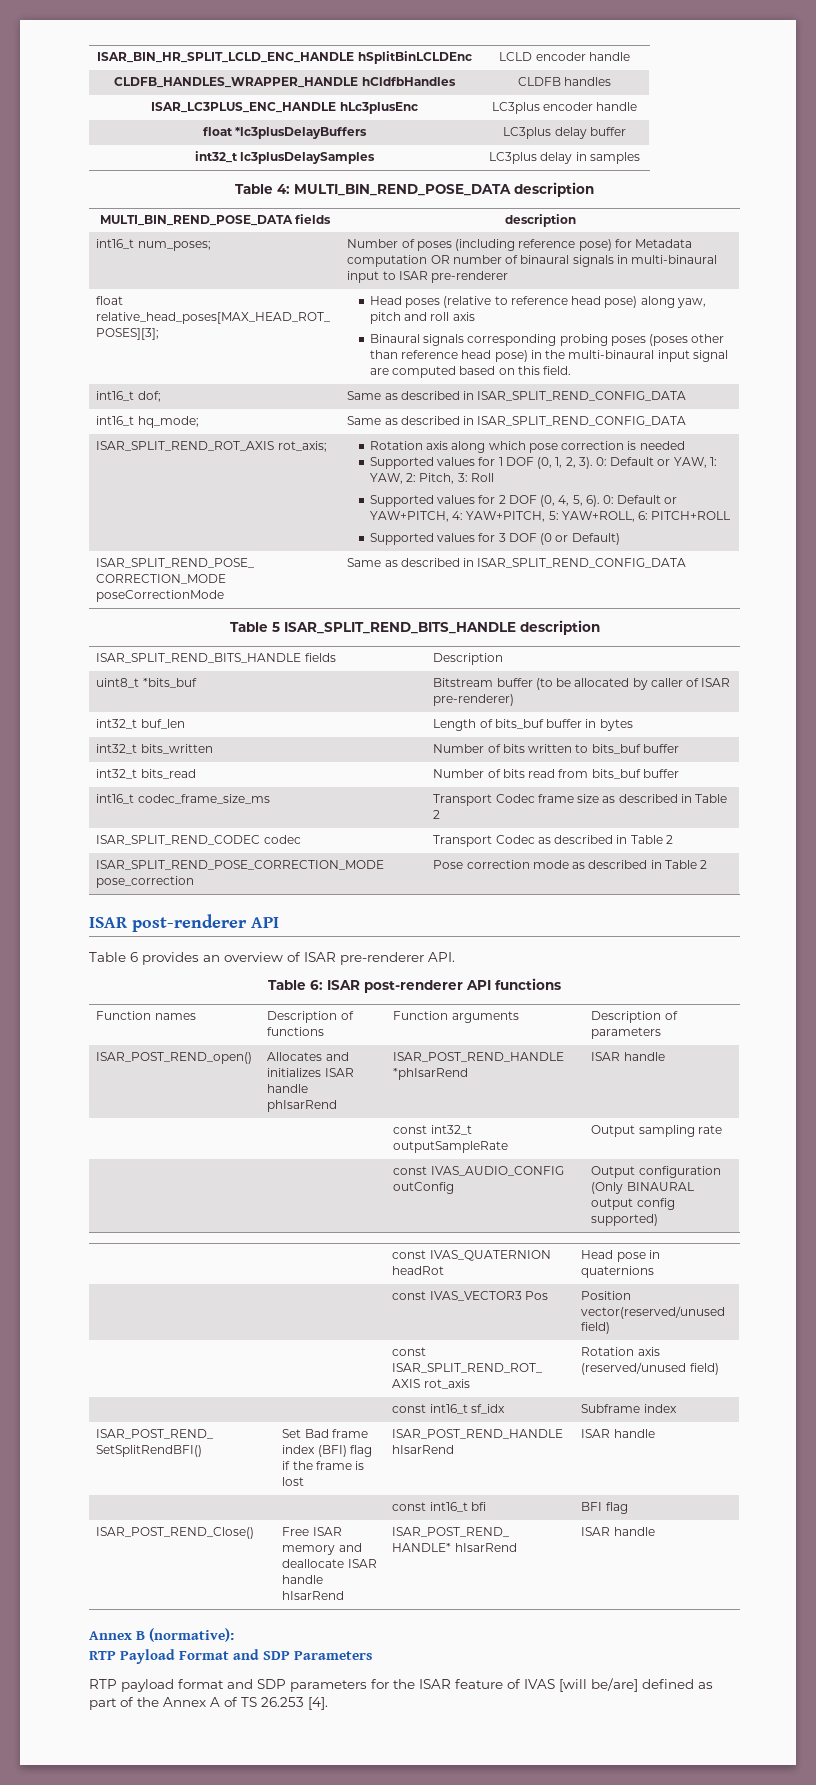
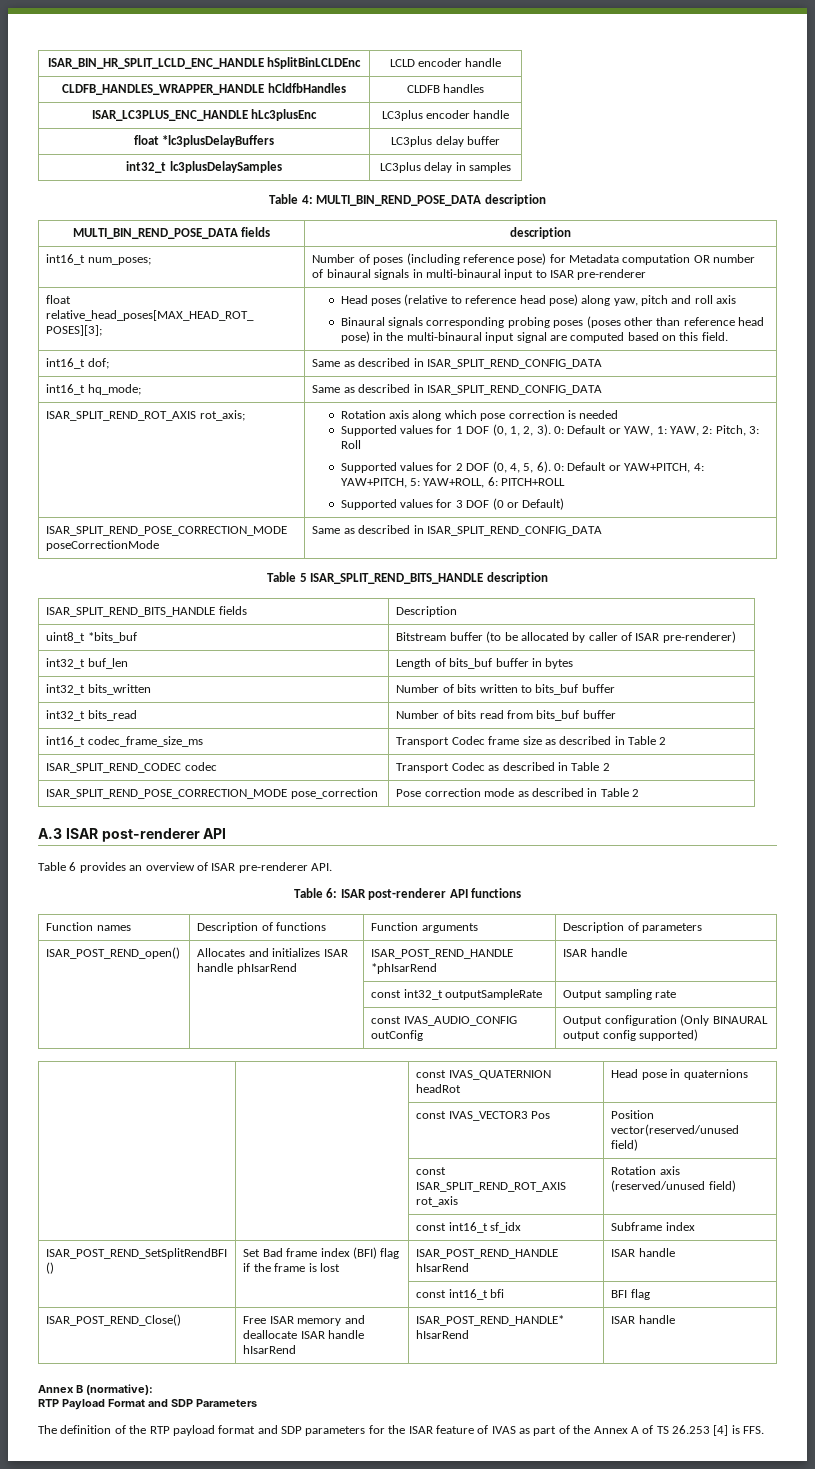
(707, 864) none -> [38,828,62,839] A.3
(373, 1655) none -> [38,1425,147,1434] The definition of the
[559,1678,694,1692] [will be/are] defined -> (516, 1430) none
[308,1697,328,1710] [4]. -> [713,1425,765,1436] [4] is FFS.

